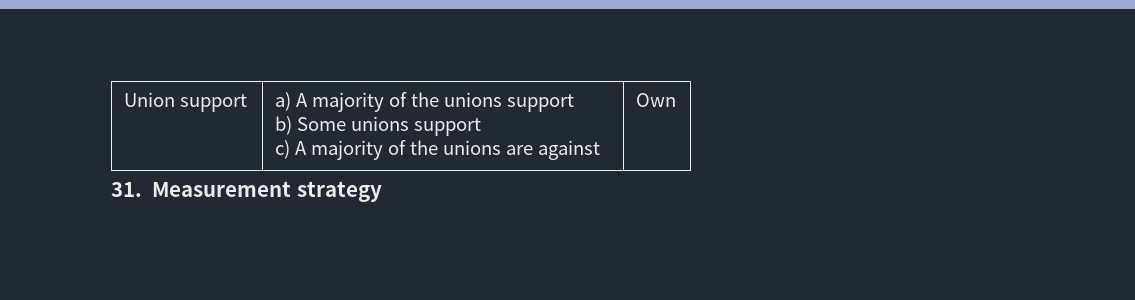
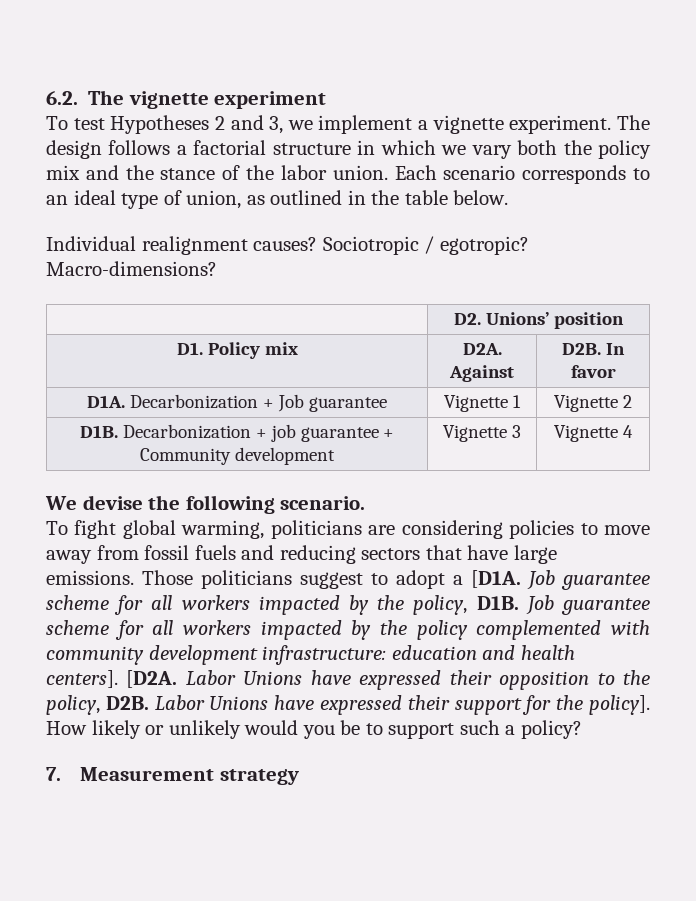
[123,92,247,112] [274,92,574,112] [274,116,481,136] [274,140,600,160] [635,93,676,107] [111,182,142,197] Union support | a) A majority of the unions support // b) Some unions support // c) A majority of the unions are against | Own // 31. -> [46,90,327,109] [46,115,650,134] [46,140,651,159] [46,165,650,184] [46,190,509,209] [46,236,529,255] [46,261,217,276] [454,312,624,329] [176,342,298,359] [462,343,502,355] [449,365,514,382] [562,343,625,355] [570,365,616,378] [87,394,387,412] [444,395,521,412] [554,395,632,412] [79,424,395,442] [140,447,335,465] [443,425,521,442] [554,425,633,442] [45,495,366,514] [46,520,651,539] [46,545,557,564] [46,570,650,590] [46,595,650,615] [46,620,651,640] [46,645,575,665] [46,670,651,690] [46,695,650,715] [46,720,582,739] [46,767,61,781] 6.2. The vignette experiment // To test Hypotheses 2 and 3, we implement a vignette experiment. The design follows a factorial structure in which we vary both the policy mix and the stance of the labor union. Each scenario corresponds to an ideal type of union, as outlined in the table below. // Individual realignment causes? Sociotropic / egotropic? Macro-dimensions? // | D2. Unions’ position // D1. Policy mix | D2A. Against | D2B. In favor // D1A. Decarbonization + Job guarantee | Vignette 1 | Vignette 2 // D1B. Decarbonization + job guarantee + Community development | Vignette 3 | Vignette 4 // We devise the following scenario. // To fight global warming, politicians are considering policies to move away from fossil fuels and reducing sectors that have large emissions. Those politicians suggest to adopt a [D1A. Job guarantee scheme for all workers impacted by the policy, D1B. Job guarantee scheme for all workers impacted by the policy complemented with community development infrastructure: education and health centers]. [D2A. Labor Unions have expressed their opposition to the policy, D2B. Labor Unions have expressed their support for the policy]. How likely or unlikely would you be to support such a policy? // 7.

